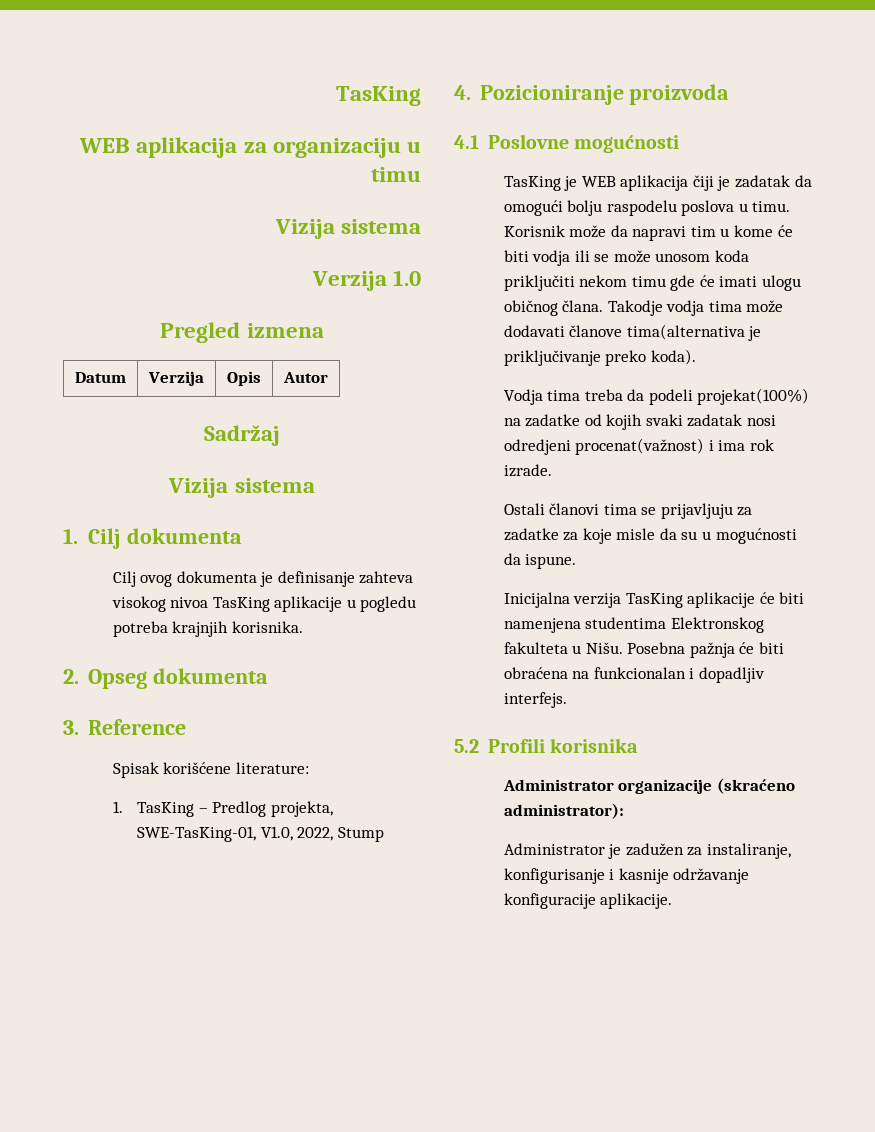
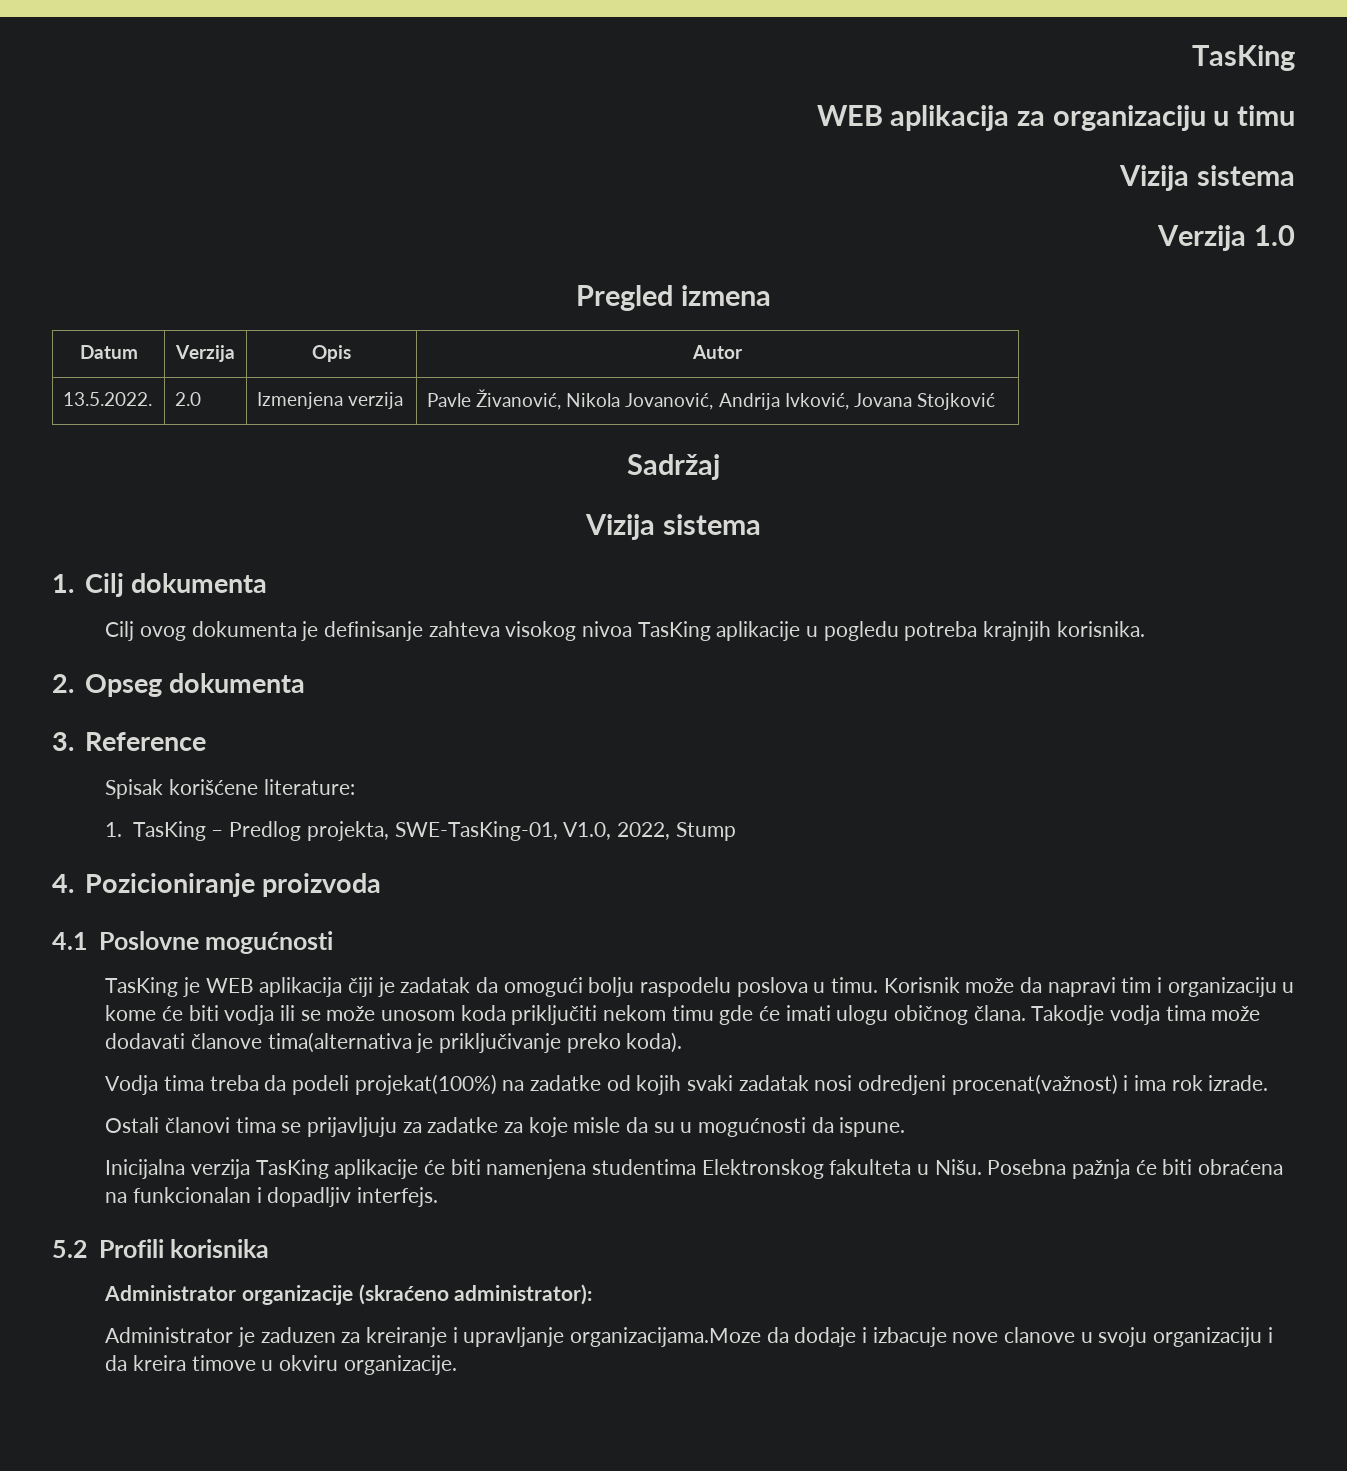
(328, 377) none -> [63,392,153,406] [175,392,202,406] [257,392,404,409] [427,389,995,410] // 13.5.2022. | 2.0 | Izmenjena verzija | Pavle Živanović, Nikola Jovanović, Andrija Ivković, Jovana Stojković
(716, 231) none -> [1157,977,1277,997] i organizaciju
[625,843,791,859] [503,868,750,884] [503,893,673,909] zadužen za instaliranje, konfigurisanje i kasnije održavanje konfiguracije aplikacije. -> [260,1327,1273,1347] [105,1355,457,1375] zaduzen za kreiranje i upravljanje organizacijama.Moze da dodaje i izbacuje nove clanove u svoju organizaciju i da kreira timove u okviru organizacije.

